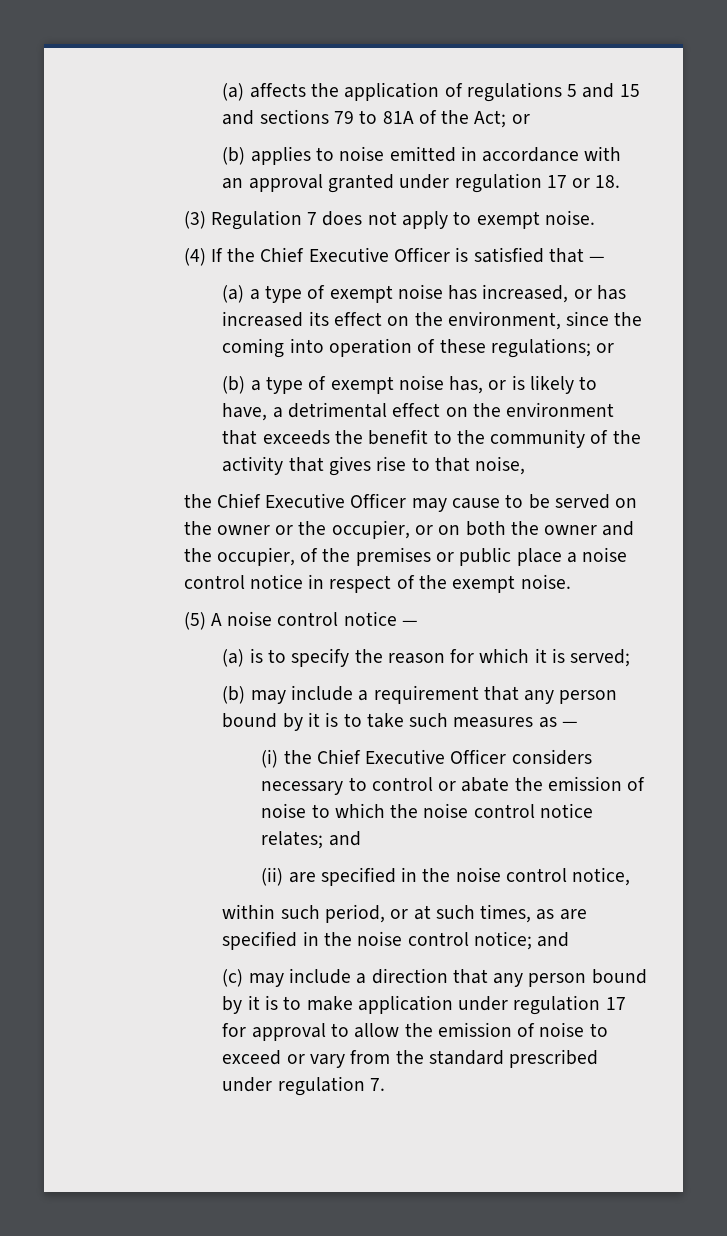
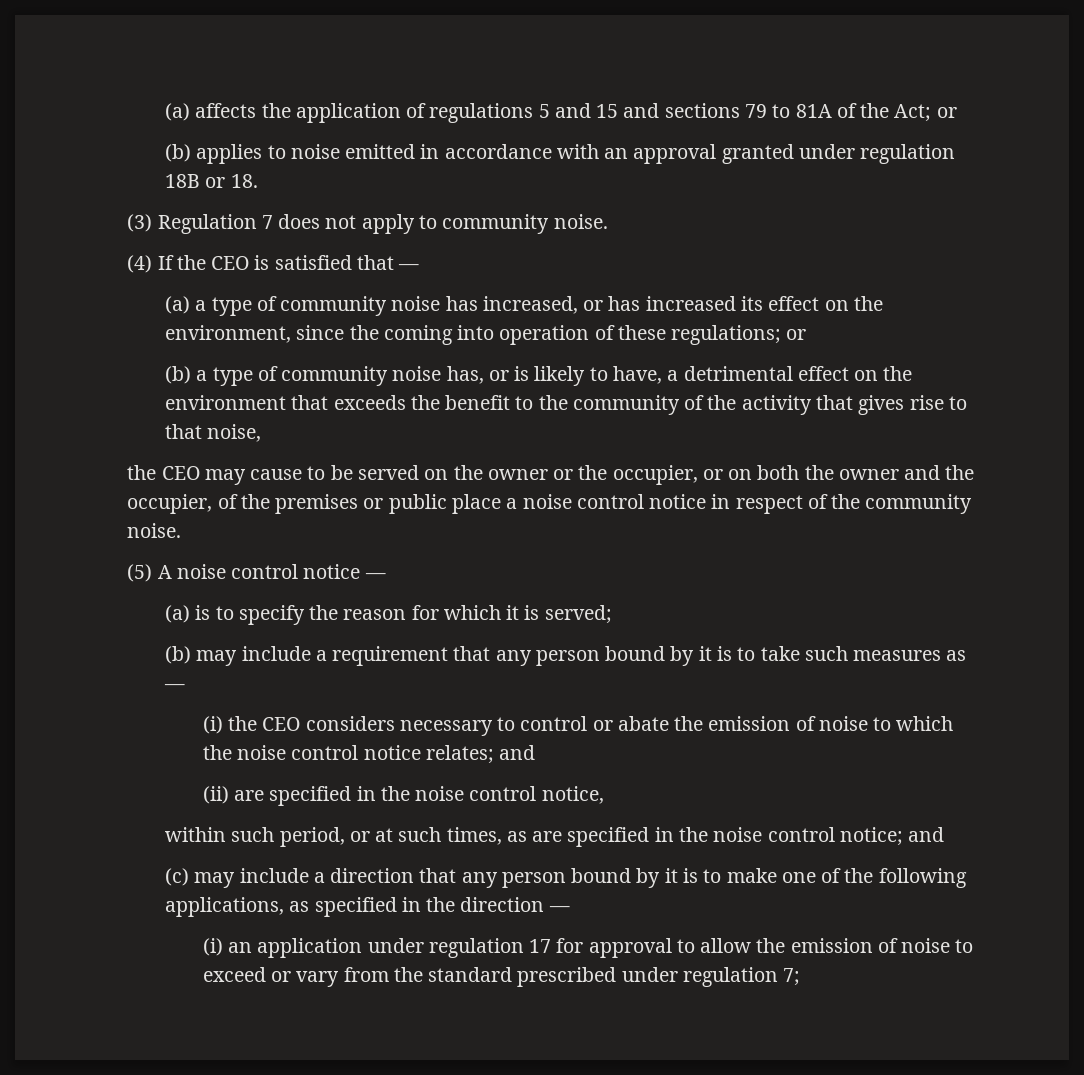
[546,175,567,188] 17 -> [165,174,201,188] 18B
[476,211,540,229] exempt -> [442,214,550,234] community
[260,247,450,262] Chief Executive Officer -> [211,256,250,270] CEO
[329,285,393,303] exempt -> [280,296,388,316] community
[330,376,394,394] exempt -> [281,366,389,386] community
[216,493,407,508] Chief Executive Officer -> [161,466,200,480] CEO
[452,575,516,593] exempt -> [865,494,973,514] community
[316,749,507,764] Chief Executive Officer -> [262,717,301,731] CEO
(353, 1003) none -> [781,868,967,888] [165,897,570,917] [202,938,253,956] one of the following applications, as specified in the direction — // (i) an
[369,1078,385,1091] 7. -> [783,968,801,986] 7;

